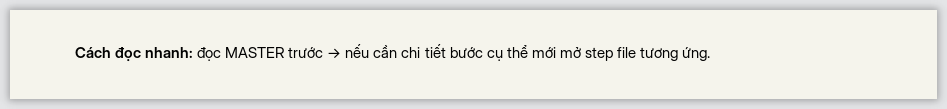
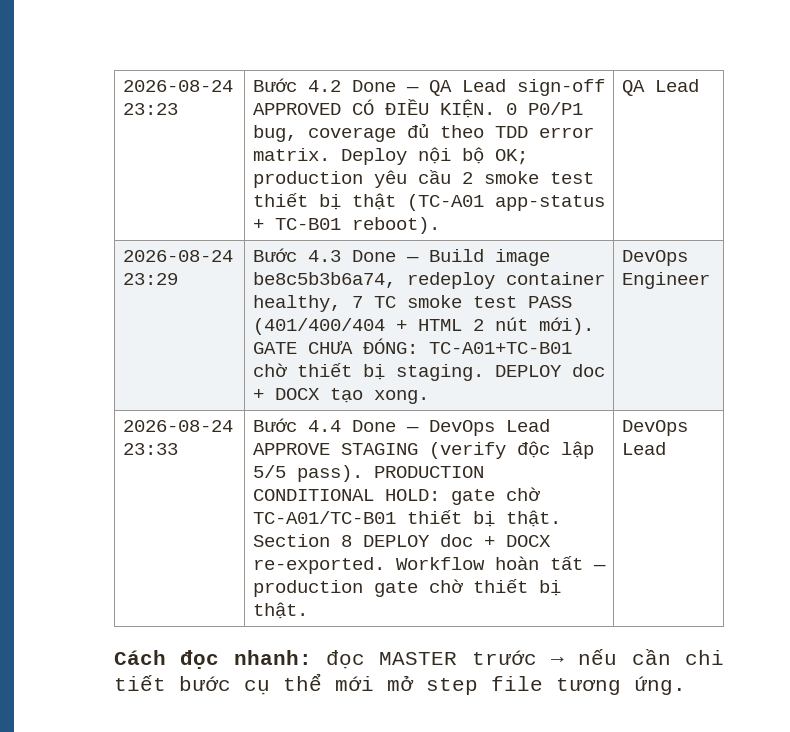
(75, 52) none -> [122,80,233,92] [122,103,178,115] [252,78,605,96] [252,99,583,118] [252,123,594,142] [252,147,528,165] [252,170,594,188] [252,193,605,211] [252,217,440,234] [621,79,699,96] [122,250,233,262] [122,273,178,285] [252,248,550,266] [252,272,605,289] [252,295,572,312] [252,317,594,335] [252,338,572,354] [252,363,605,381] [252,388,429,404] [621,250,688,266] [621,272,710,289] [122,420,233,432] [122,443,178,455] [252,418,550,436] [252,441,594,459] [252,465,484,482] [252,487,540,505] [252,510,561,527] [252,534,551,547] [252,556,606,574] [252,579,561,597] [252,602,308,619] [621,420,688,436] [621,442,666,455] 2026-08-24 23:23 | Bước 4.2 Done — QA Lead sign-off APPROVED CÓ ĐIỀU KIỆN. 0 P0/P1 bug, coverage đủ theo TDD error matrix. Deploy nội bộ OK; production yêu cầu 2 smoke test thiết bị thật (TC-A01 app-status + TC-B01 reboot). | QA Lead // 2026-08-24 23:29 | Bước 4.3 Done — Build image be8c5b3b6a74, redeploy container healthy, 7 TC smoke test PASS (401/400/404 + HTML 2 nút mới). GATE CHƯA ĐÓNG: TC-A01+TC-B01 chờ thiết bị staging. DEPLOY doc + DOCX tạo xong. | DevOps Engineer // 2026-08-24 23:33 | Bước 4.4 Done — DevOps Lead APPROVE STAGING (verify độc lập 5/5 pass). PRODUCTION CONDITIONAL HOLD: gate chờ TC-A01/TC-B01 thiết bị thật. Section 8 DEPLOY doc + DOCX re-exported. Workflow hoàn tất — production gate chờ thiết bị thật. | DevOps Lead //

